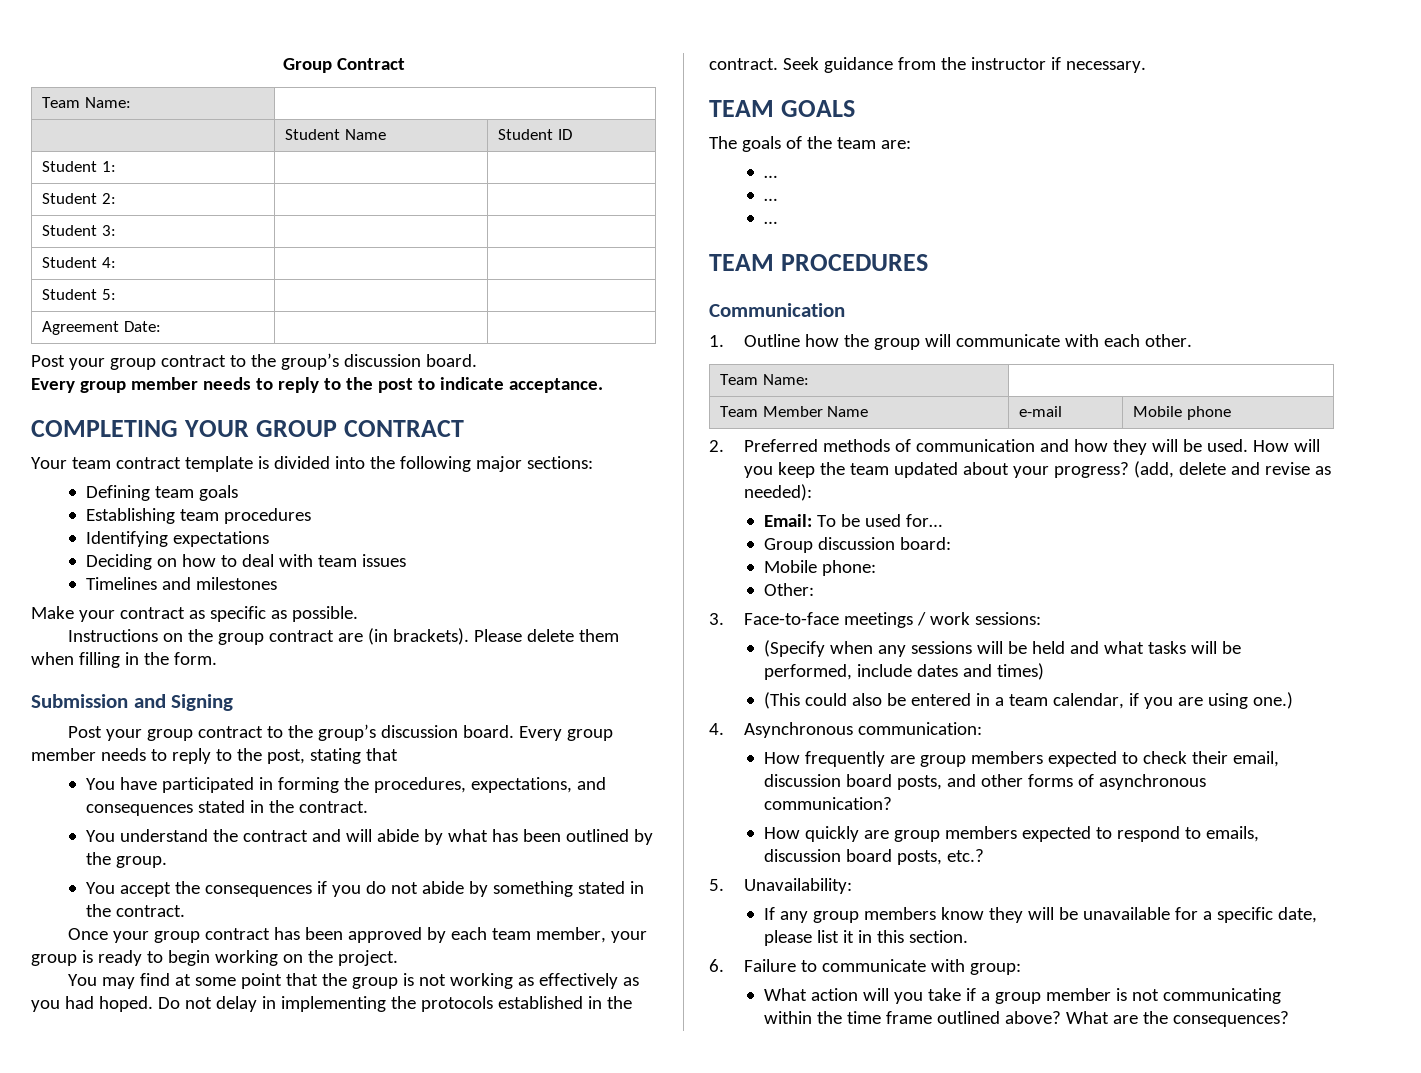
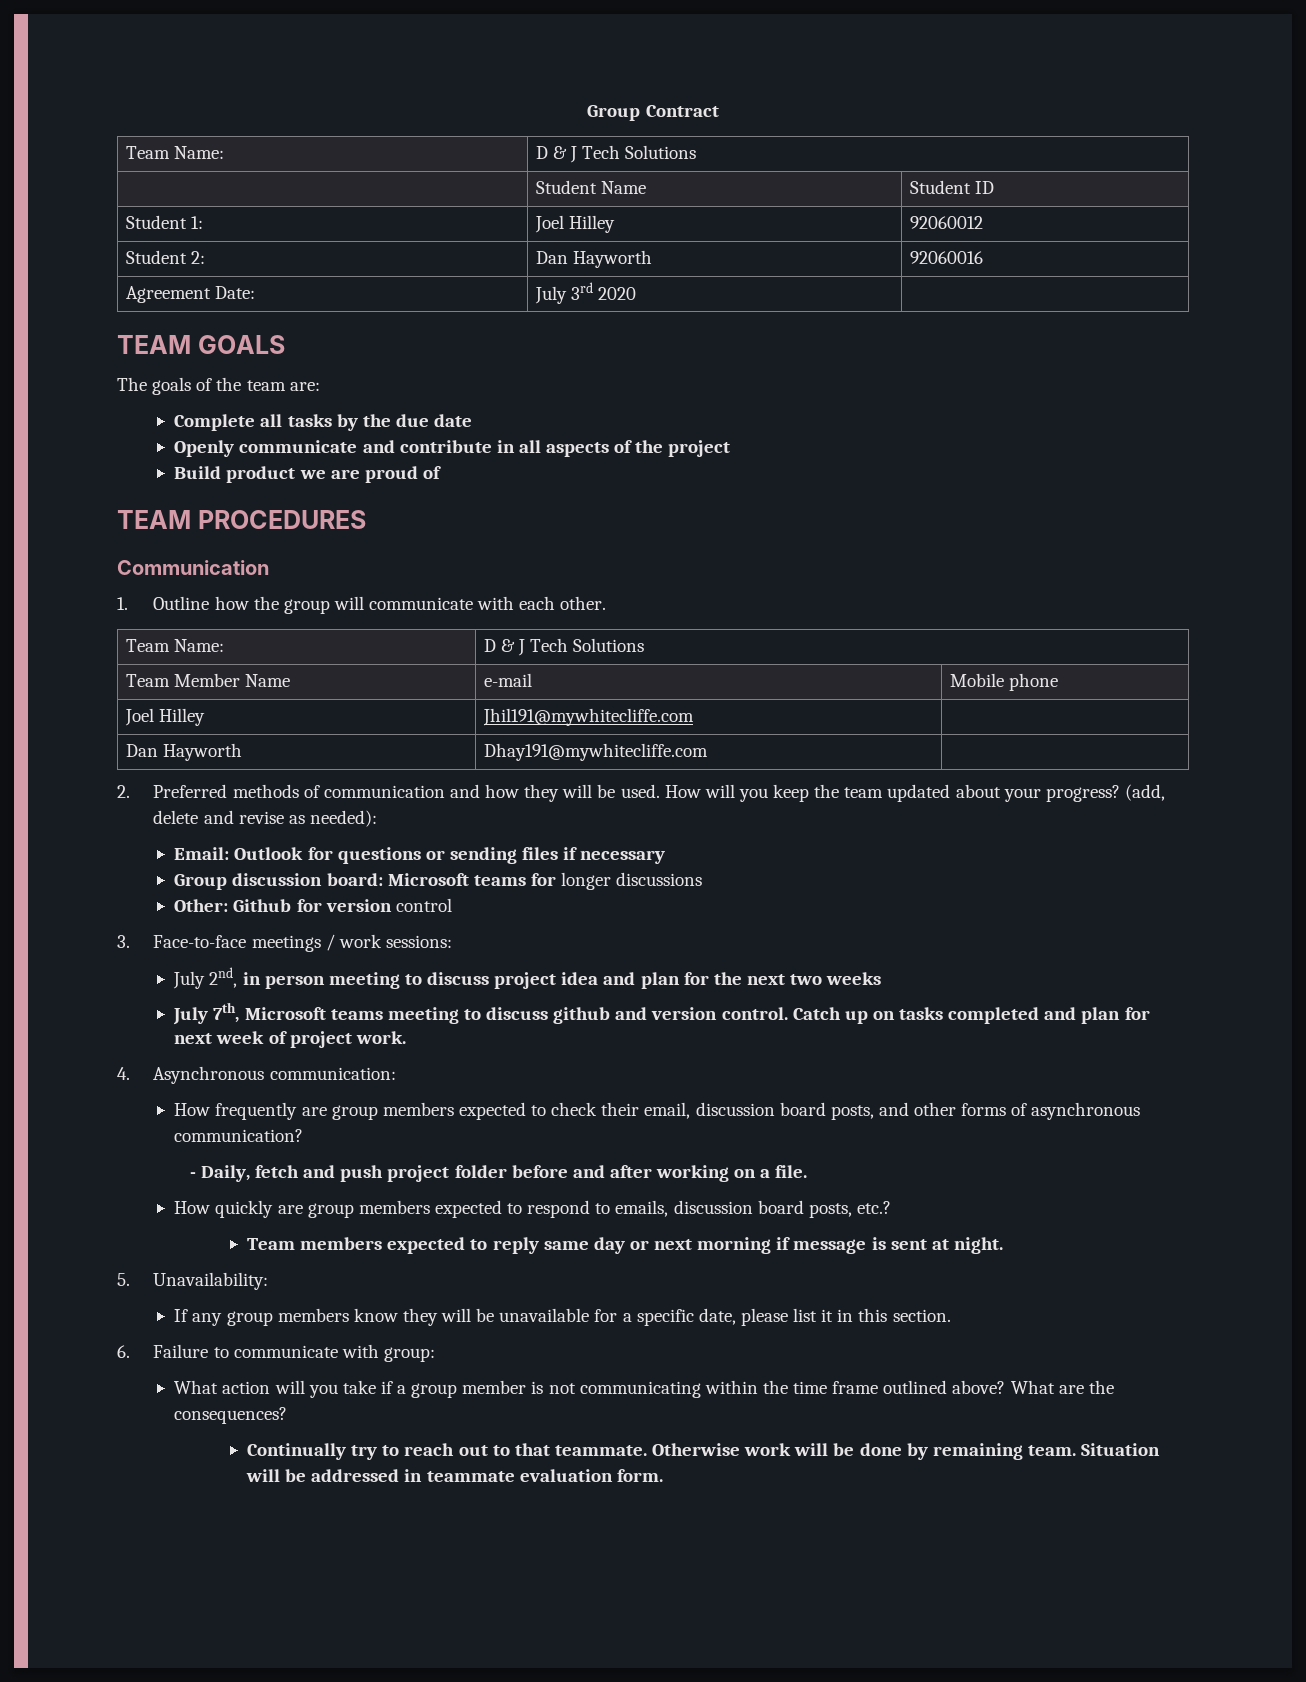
(131, 102) none -> [535,145,697,163] D & J Tech Solutions
(116, 166) | -> [534,215,615,233] [909,216,983,229] Joel Hilley | 92060012
[42,225,116,236] [42,257,116,268] [42,289,116,300] [42,321,161,335] [31,353,477,370] [31,377,603,393] [31,420,465,437] [31,456,593,472] [86,485,239,501] [86,508,312,524] [86,531,270,547] [86,554,407,570] [86,577,278,590] [31,606,358,622] [67,628,619,645] [31,652,217,668] [31,694,234,711] [67,724,613,741] [31,748,398,764] [86,777,607,793] [86,800,369,816] [86,829,654,845] [86,852,168,868] [86,881,645,897] [86,904,186,917] [67,927,647,943] [31,950,398,966] [67,973,639,989] [31,996,632,1012] [709,57,1146,73] | // Student 3: | | // Student 4: | | // Student 5: | | // Agreement Date: | | // Post your group contract to the group’s discussion board. // Every group member needs to reply to the post to indicate acceptance. // COMPLETING YOUR GROUP CONTRACT // Your team contract template is divided into the following major sections: // Defining team goals // Establishing team procedures // Identifying expectations // Deciding on how to deal with team issues // Timelines and milestones // Make your contract as specific as possible. // Instructions on the group contract are (in brackets). Please delete them when filling in the form. // Submission and Signing // Post your group contract to the group’s discussion board. Every group member needs to reply to the post, stating that // You have participated in forming the procedures, expectations, and consequences stated in the contract. // You understand the contract and will abide by what has been outlined by the group. // You accept the consequences if you do not abide by something stated in the contract. // Once your group contract has been approved by each team member, your group is ready to begin working on the project. // You may find at some point that the group is not working as effectively as you had hoped. Do not delay in implementing the protocols established in the contract. Seek guidance from the instructor if necessary. -> [535,250,652,268] [909,251,983,264] [125,286,255,303] [534,282,636,304] Dan Hayworth | 92060016 // Agreement Date: | July 3rd 2020 |
[764,175,778,178] [764,198,778,201] [764,221,778,224] … // … // … -> [174,414,473,431] [174,440,731,457] [174,466,441,483] Complete all tasks by the due date // Openly communicate and contribute in all aspects of the project // Build product we are proud of
(809, 379) none -> [483,638,645,656] D & J Tech Solutions
(1231, 413) none -> [124,708,205,726] [482,708,694,726] [125,743,242,761] [483,743,708,761] // Joel Hilley | Jhil191@mywhitecliffe.com | // Dan Hayworth | Dhay191@mywhitecliffe.com |
[817,514,943,527] [764,537,952,553] [764,560,877,576] [764,583,815,596] To be used for… // Group discussion board: // Mobile phone: // Other: -> [234,847,666,864] [174,872,703,890] [174,898,452,912] Outlook for questions or sending files if necessary // Group discussion board: Microsoft teams for longer discussions // Other: Github for version control
[764,640,1242,657] [764,663,1045,680] [764,692,1294,709] (Specify when any sessions will be held and what tasks will be performed, include dates and times) // (This could also be entered in a team calendar, if you are using one.) -> [173,967,882,989] [173,1002,1150,1025] [174,1031,406,1048] July 2nd, in person meeting to discuss project idea and plan for the next two weeks // July 7th, Microsoft teams meeting to discuss github and version control. Catch up on tasks completed and plan for next week of project work.
(893, 803) none -> [189,1165,808,1182] // - Daily, fetch and push project folder before and after working on a file.
(985, 855) none -> [247,1237,1003,1254] // Team members expected to reply same day or next morning if message is sent at night.
(1290, 1019) none -> [247,1443,1161,1460] [246,1469,663,1482] // Continually try to reach out to that teammate. Otherwise work will be done by remaining team. Situation will be addressed in teammate evaluation form.

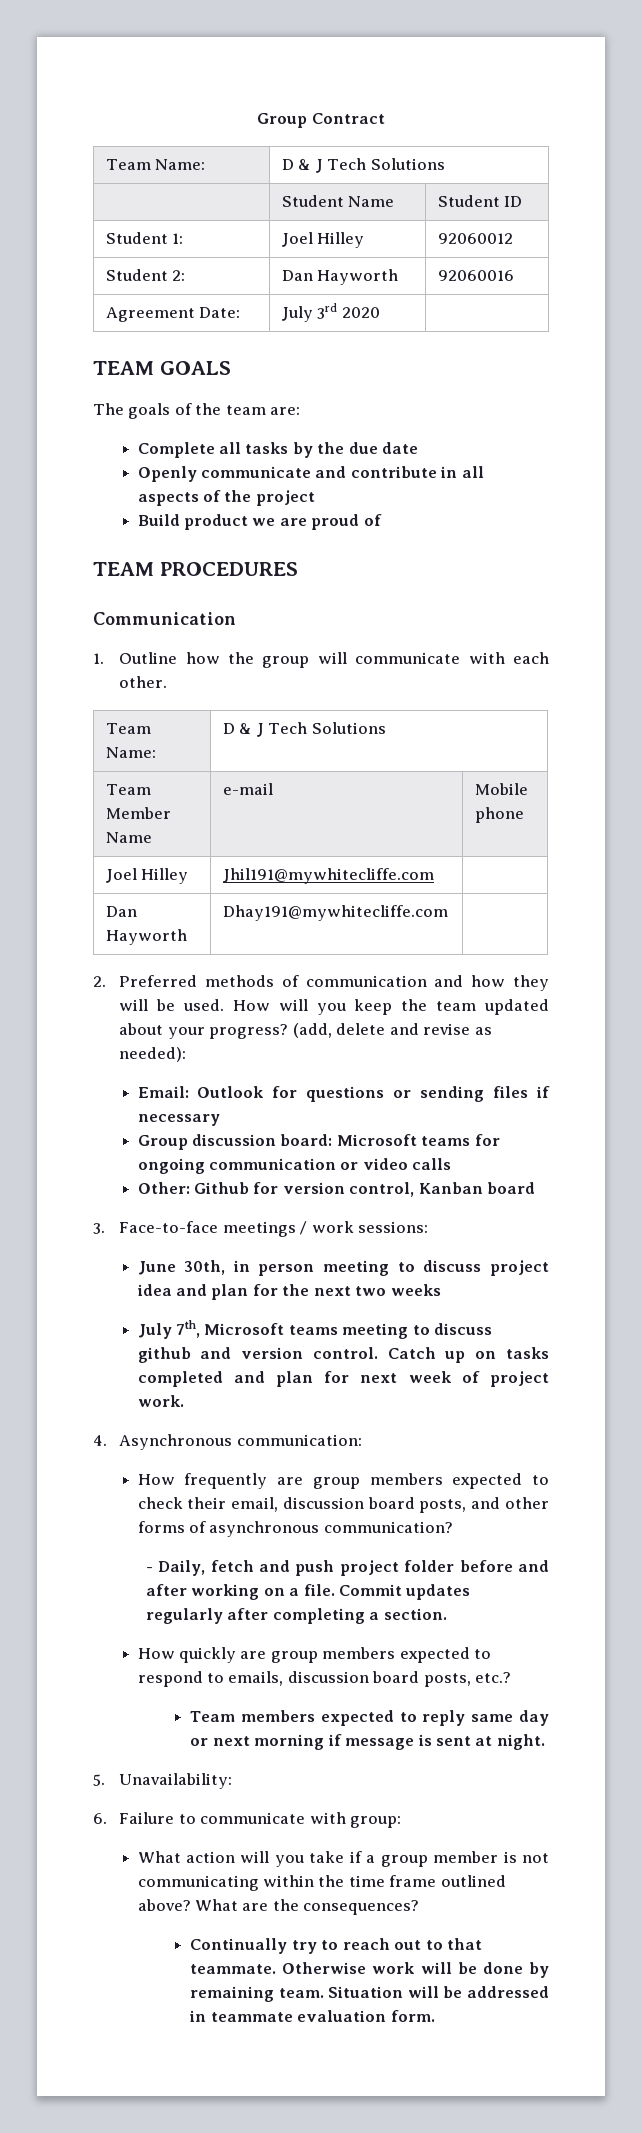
[561,872,703,890] longer discussions -> [137,1158,452,1174] ongoing communication or video calls
[395,898,452,912] control -> [349,1182,536,1197] control, Kanban board
[173,967,238,989] July 2nd, -> [137,1260,226,1275] June 30th,
(808, 1171) none -> [338,1584,471,1600] [145,1608,447,1624] Commit updates regularly after completing a section.
[174,1308,951,1326] // If any group members know they will be unavailable for a specific date, please list it in this section. -> (233, 1781) none

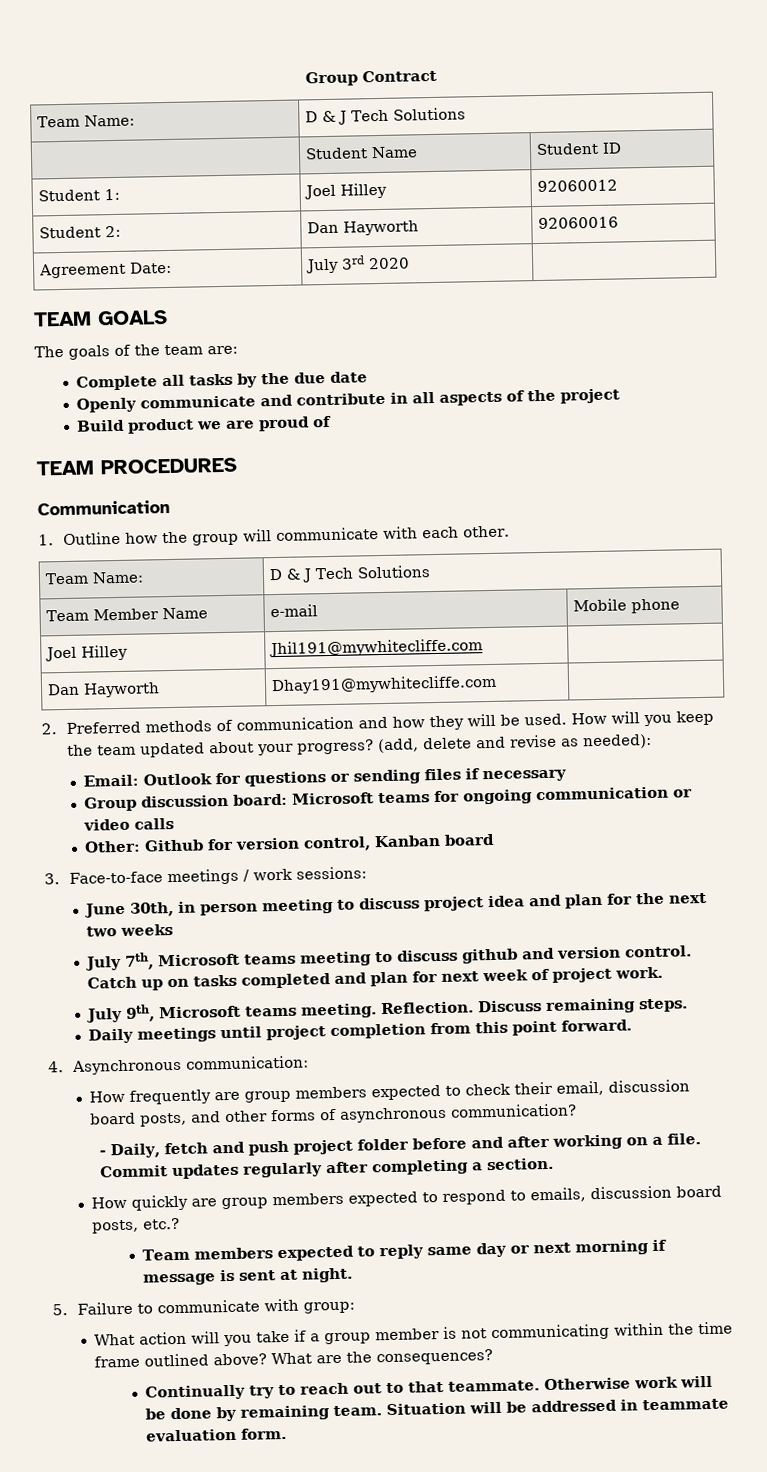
(184, 1401) none -> [86,998,689,1023] [88,1019,633,1044] // July 9th, Microsoft teams meeting. Reflection. Discuss remaining steps. // Daily meetings until project completion from this point forward.
[119,1773,233,1789] [93,1813,107,1824] Unavailability: // 6. -> (68, 1310) none

